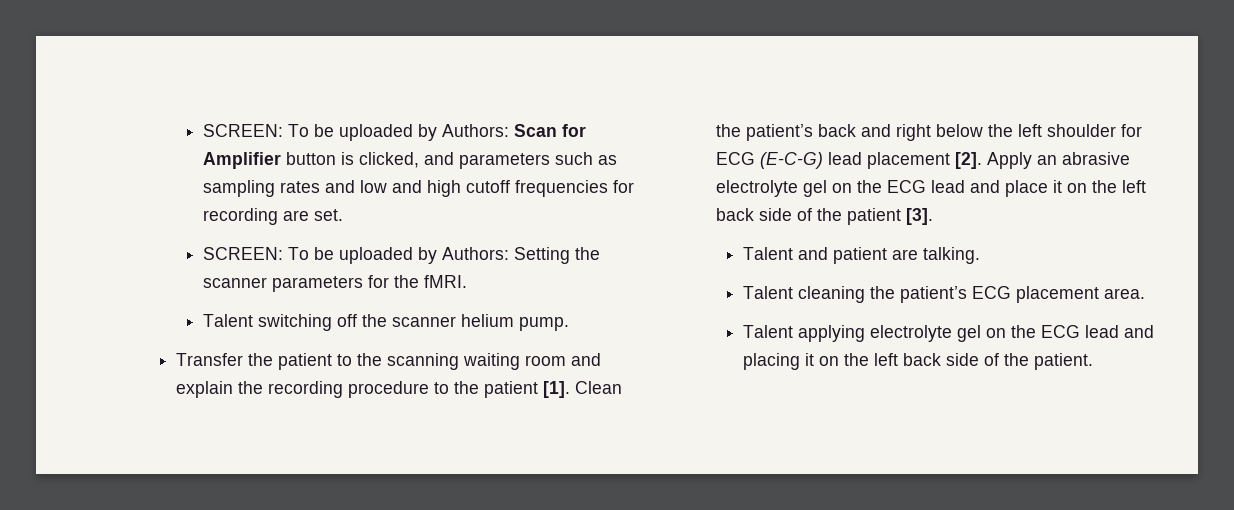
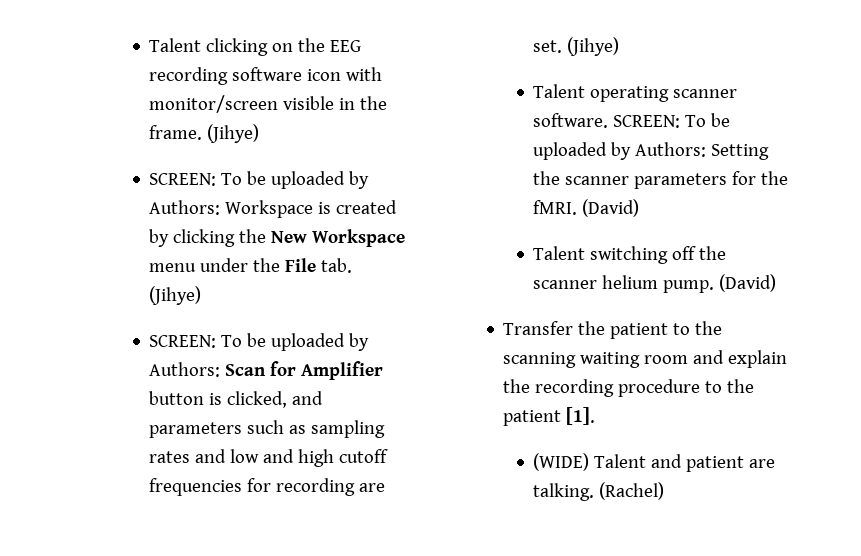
(203, 130) none -> [149,38,362,56] [149,67,383,85] [149,95,388,113] [149,124,260,143] [149,171,370,189] [149,200,398,218] [149,229,406,247] [149,258,353,273] [149,286,202,305] Talent clicking on the EEG recording software icon with monitor/screen visible in the frame. (Jihye) // SCREEN: To be uploaded by Authors: Workspace is created by clicking the New Workspace menu under the File tab. (Jihye) //
(344, 215) // -> [567,37,620,56] [533,84,738,102] [533,113,609,128] (Jihye) // Talent operating scanner software.
(468, 281) none -> [582,199,640,217] (David)
(570, 324) none -> [719,274,777,292] (David)
[575,381,623,394] [716,124,1143,141] [716,152,1131,169] [716,180,1147,197] [716,208,934,225] Clean the patient’s back and right below the left shoulder for ECG (E-C-G) lead placement [2]. Apply an abrasive electrolyte gel on the ECG lead and place it on the left back side of the patient [3]. // -> [533,453,590,471] // (WIDE)
[743,286,1146,303] [743,325,1155,342] [743,353,1094,370] // Talent cleaning the patient’s ECG placement area. // Talent applying electrolyte gel on the ECG lead and placing it on the left back side of the patient. -> [599,482,665,500] (Rachel)

